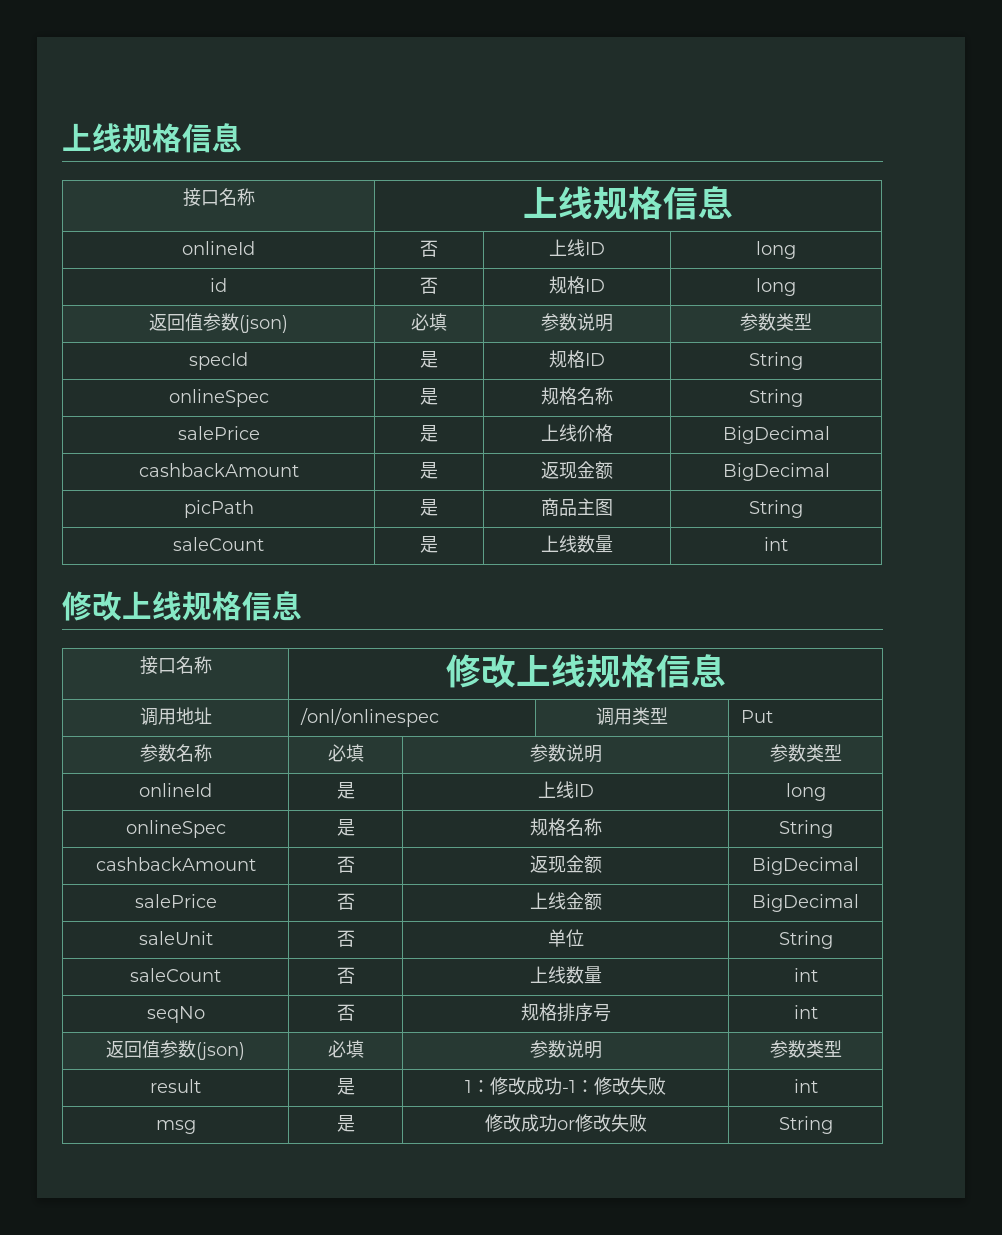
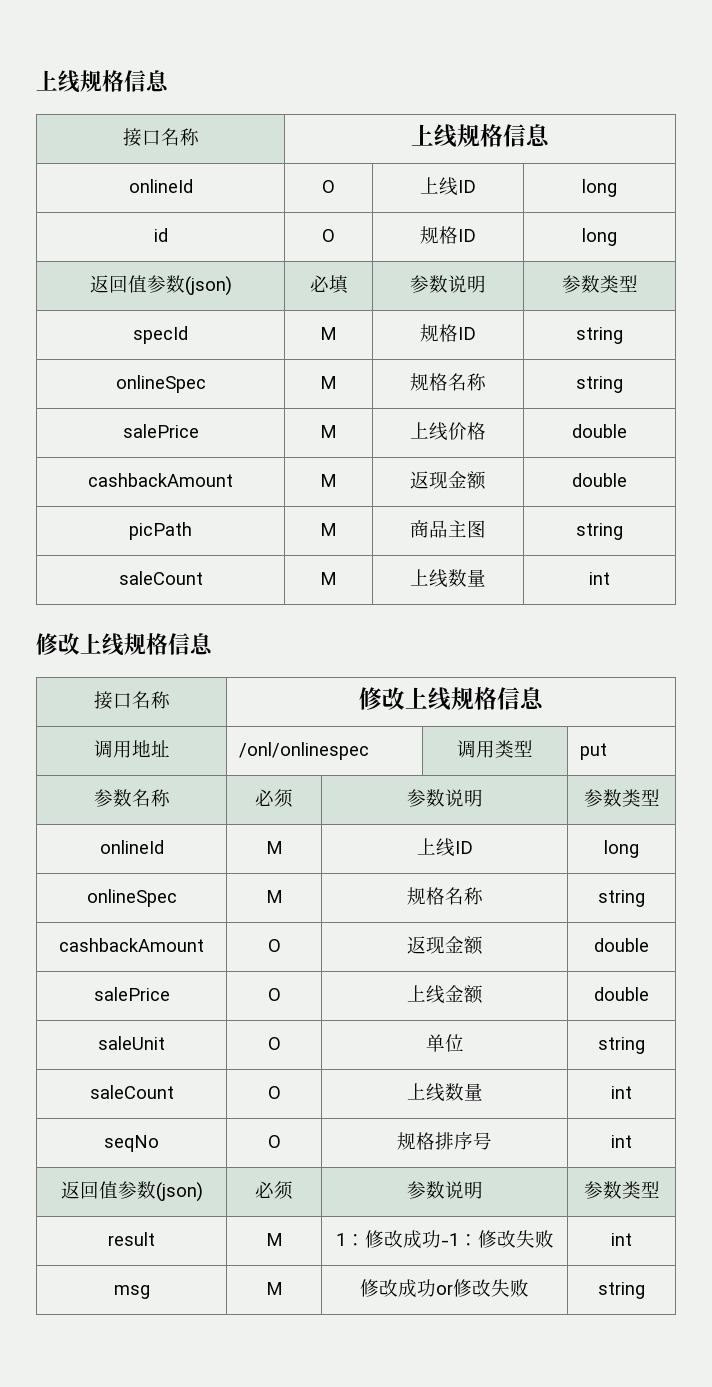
[420,240,438,257] 否 -> [322,180,335,193] O
[420,277,438,294] 否 -> [322,229,335,242] O
[420,351,438,368] [549,350,605,368] [749,352,803,370] [168,389,269,407] [420,388,438,405] [541,387,613,405] [749,389,803,407] [177,426,260,440] [420,425,438,442] 是 | 规格ID | String // onlineSpec | 是 | 规格名称 | String // salePrice | 是 -> [320,327,337,340] [420,324,476,342] [576,327,623,344] [115,375,206,393] [320,376,337,389] [410,373,486,391] [576,376,623,393] [122,424,199,438] [320,425,337,438] M | 规格ID | string // onlineSpec | M | 规格名称 | string // salePrice | M
[722,426,830,444] [138,463,299,477] [420,462,438,479] [541,461,613,479] [722,463,830,481] BigDecimal // cashbackAmount | 是 | 返现金额 | BigDecimal -> [572,424,627,438] [88,473,233,487] [320,474,337,487] [410,471,486,490] [572,473,627,487] double // cashbackAmount | M | 返现金额 | double
[420,499,438,516] 是 -> [320,523,337,536] M
[749,500,803,518] [173,537,264,551] [420,536,438,553] String // saleCount | 是 -> [576,523,623,540] [118,571,203,585] [320,572,337,585] string // saleCount | M
[741,710,774,723] Put -> [579,743,607,760] put
[345,744,364,762] 填 -> [274,789,293,808] 须
[336,782,355,799] 是 -> [265,841,283,854] M
[336,819,355,836] [529,818,602,836] [778,820,833,838] [95,857,256,871] [336,856,355,873] [529,855,602,873] [752,857,859,875] [134,894,217,908] [336,893,355,910] 是 | 规格名称 | String // cashbackAmount | 否 | 返现金额 | BigDecimal // salePrice | 否 -> [265,890,283,903] [406,887,483,905] [598,890,645,907] [58,938,204,952] [267,939,281,952] [406,936,483,955] [594,938,649,952] [93,987,170,1001] [267,988,281,1001] M | 规格名称 | string // cashbackAmount | O | 返现金额 | double // salePrice | O
[752,894,859,912] BigDecimal -> [594,987,649,1001] double
[336,930,355,947] 否 -> [267,1037,281,1050] O
[778,931,833,949] [130,968,221,982] [336,967,355,984] String // saleCount | 否 -> [598,1037,645,1054] [89,1085,174,1099] [267,1086,281,1099] string // saleCount | O
[336,1004,355,1021] 否 -> [267,1135,281,1148] O
[345,1040,364,1058] 填 -> [274,1181,293,1200] 须
[336,1078,355,1095] 是 -> [265,1233,283,1246] M
[336,1115,355,1132] 是 -> [265,1282,283,1295] M
[778,1116,833,1134] String -> [598,1282,645,1299] string

